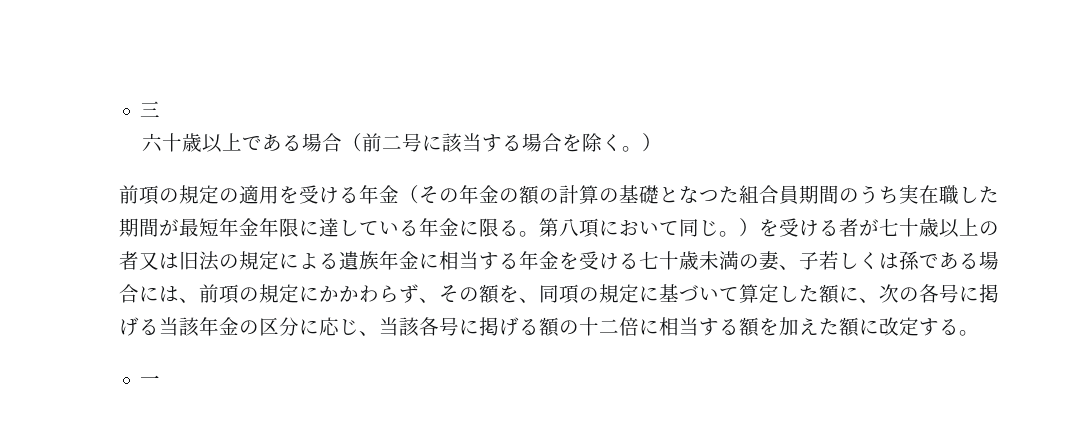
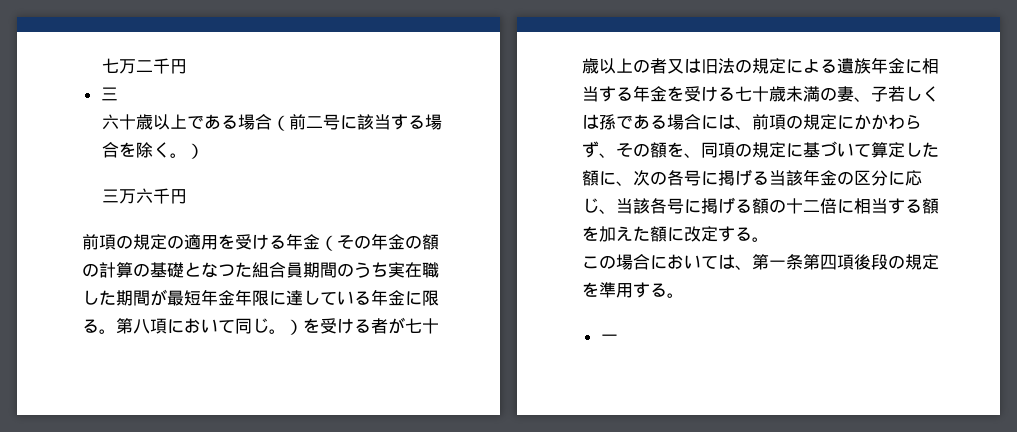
(140, 109) none -> [102,58,188,74] 七万二千円 //
(662, 142) none -> [102,188,188,204] // 三万六千円
(979, 333) none -> [582,254,940,270] [582,282,685,298] // この場合においては、第一条第四項後段の規定を準用する。

